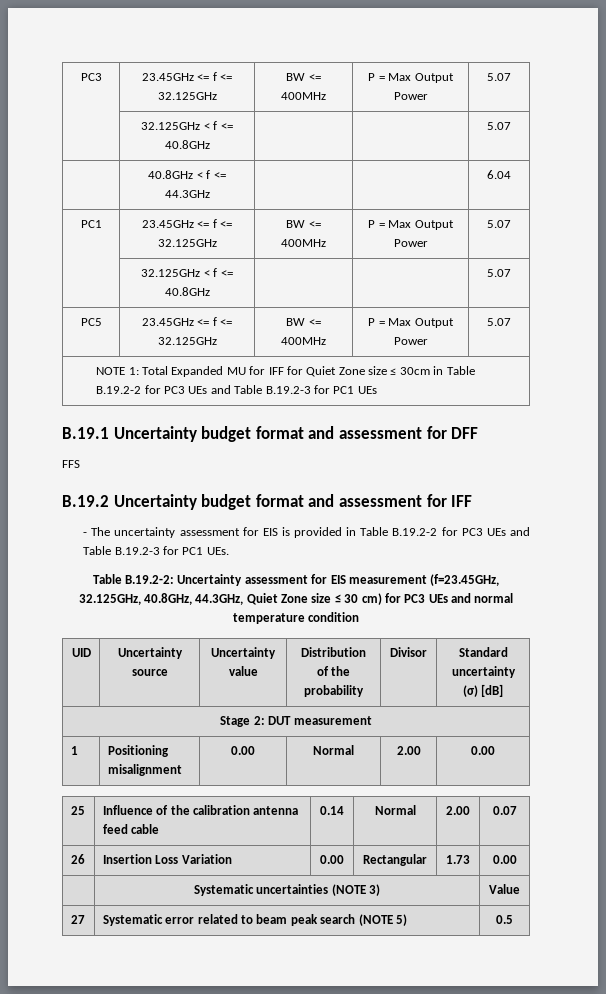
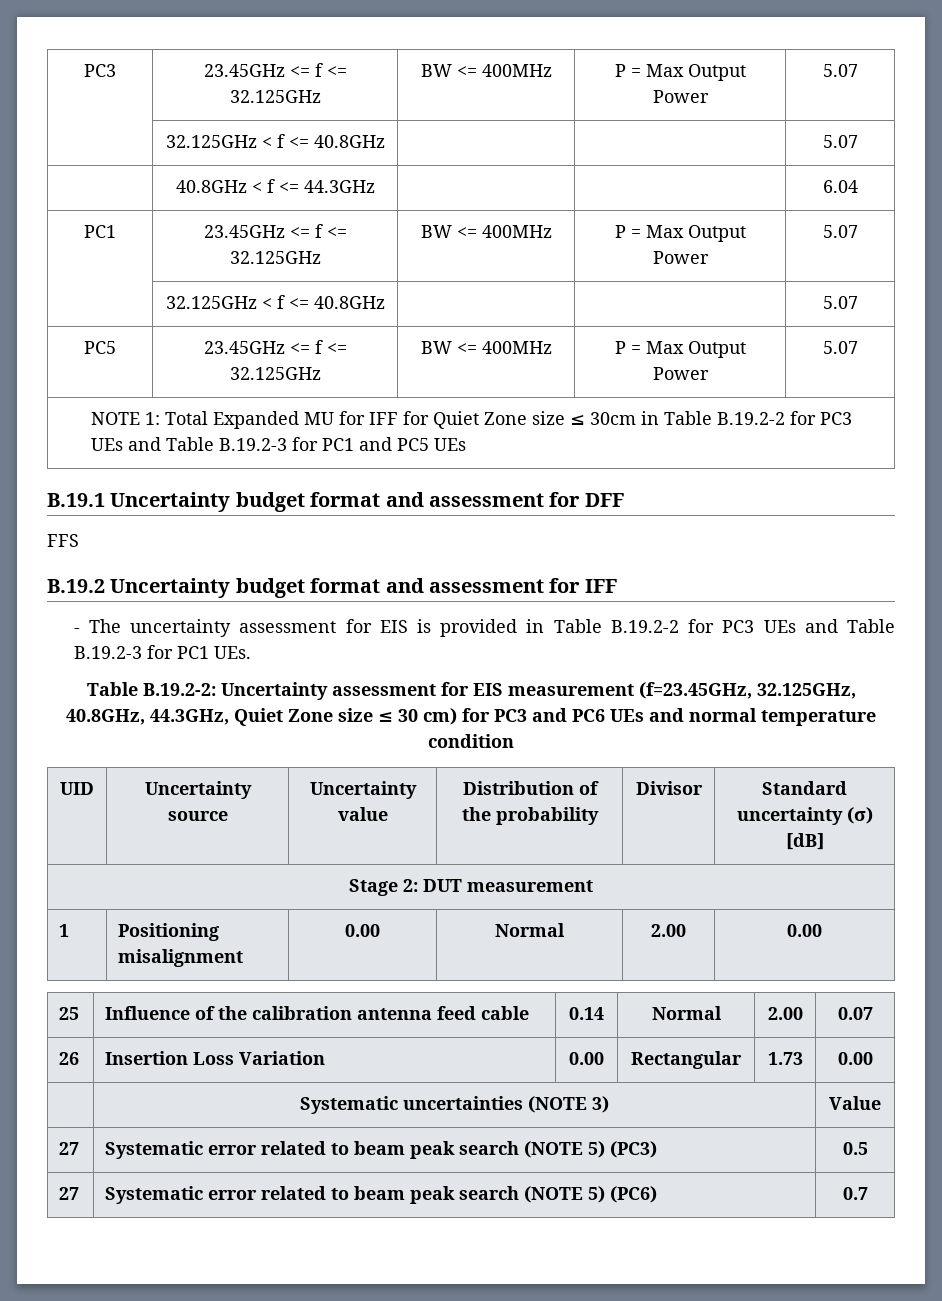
(355, 390) none -> [359,437,430,451] and PC5
(426, 598) none -> [532,708,605,722] and PC6
(407, 920) none -> [610,1141,658,1158] (PC3)
(513, 919) none -> [59,1187,80,1200] [105,1186,658,1204] [842,1187,868,1200] // 27 | Systematic error related to beam peak search (NOTE 5) (PC6) | 0.7

